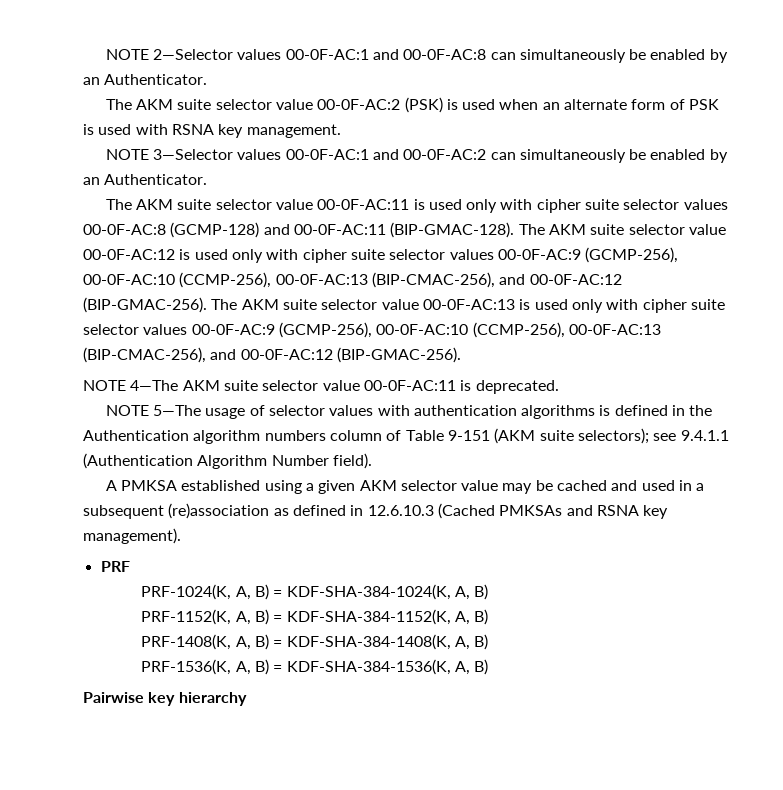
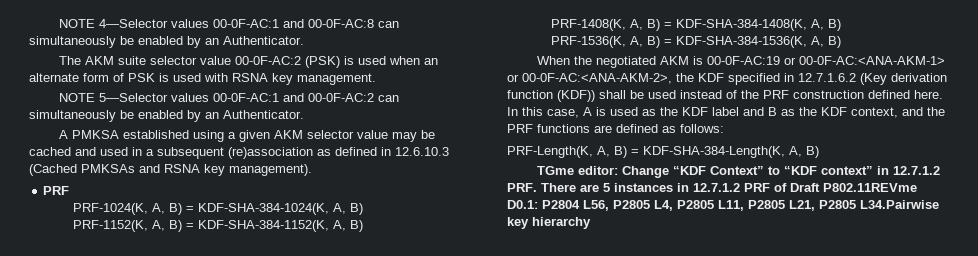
[105,49,233,60] NOTE 2—Selector -> [59,19,169,28] NOTE 4—Selector
[152,149,233,160] 3—Selector -> [99,93,169,102] 5—Selector
[105,199,728,213] [83,222,726,238] [83,247,679,263] [83,272,622,288] [83,297,725,313] [83,322,661,338] [83,347,461,363] [83,380,559,394] [105,405,713,419] [83,428,729,444] [83,453,372,469] // The AKM suite selector value 00-0F-AC:11 is used only with cipher suite selector values 00-0F-AC:8 (GCMP-128) and 00-0F-AC:11 (BIP-GMAC-128). The AKM suite selector value 00-0F-AC:12 is used only with cipher suite selector values 00-0F-AC:9 (GCMP-256), 00-0F-AC:10 (CCMP-256), 00-0F-AC:13 (BIP-CMAC-256), and 00-0F-AC:12 (BIP-GMAC-256). The AKM suite selector value 00-0F-AC:13 is used only with cipher suite selector values 00-0F-AC:9 (GCMP-256), 00-0F-AC:10 (CCMP-256), 00-0F-AC:13 (BIP-CMAC-256), and 00-0F-AC:12 (BIP-GMAC-256). // NOTE 4—The AKM suite selector value 00-0F-AC:11 is deprecated. // NOTE 5—The usage of selector values with authentication algorithms is defined in the Authentication algorithm numbers column of Table 9-151 (AKM suite selectors); see 9.4.1.1 (Authentication Algorithm Number field). -> (304, 114) none
[83,692,144,703] Pairwise -> [537,56,946,68] [507,73,947,85] [507,90,943,102] [507,107,945,118] [507,124,724,133] [507,146,819,158] [537,166,941,178] [507,183,917,192] [507,200,939,211] When the negotiated AKM is 00-0F-AC:19 or 00-0F-AC:<ANA-AKM-1> or 00-0F-AC:<ANA-AKM-2>, the KDF specified in 12.7.1.6.2 (Key derivation function (KDF)) shall be used instead of the PRF construction defined here. In this case, A is used as the KDF label and B as the KDF context, and the PRF functions are defined as follows: // PRF-Length(K, A, B) = KDF-SHA-384-Length(K, A, B) // TGme editor: Change “KDF Context” to “KDF context” in 12.7.1.2 PRF. There are 5 instances in 12.7.1.2 PRF of Draft P802.11REVme D0.1: P2804 L56, P2805 L4, P2805 L11, P2805 L21, P2805 L34.Pairwise

